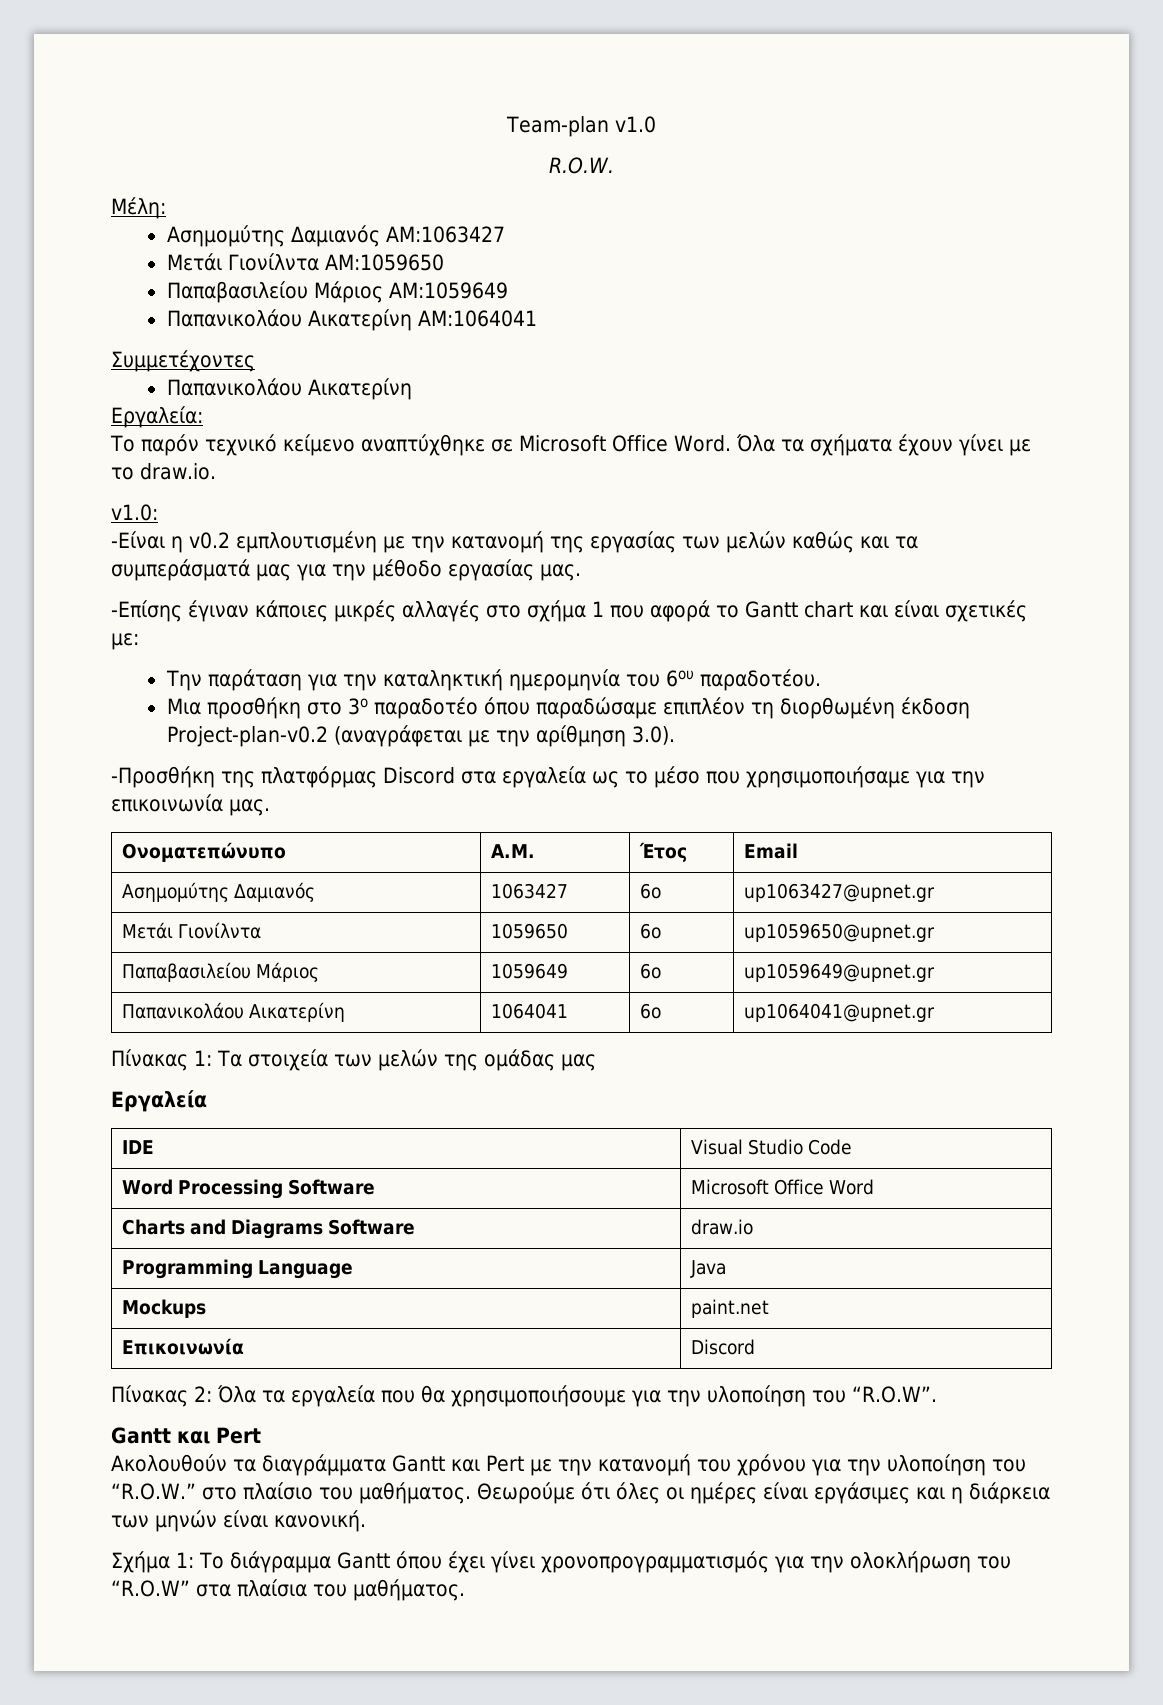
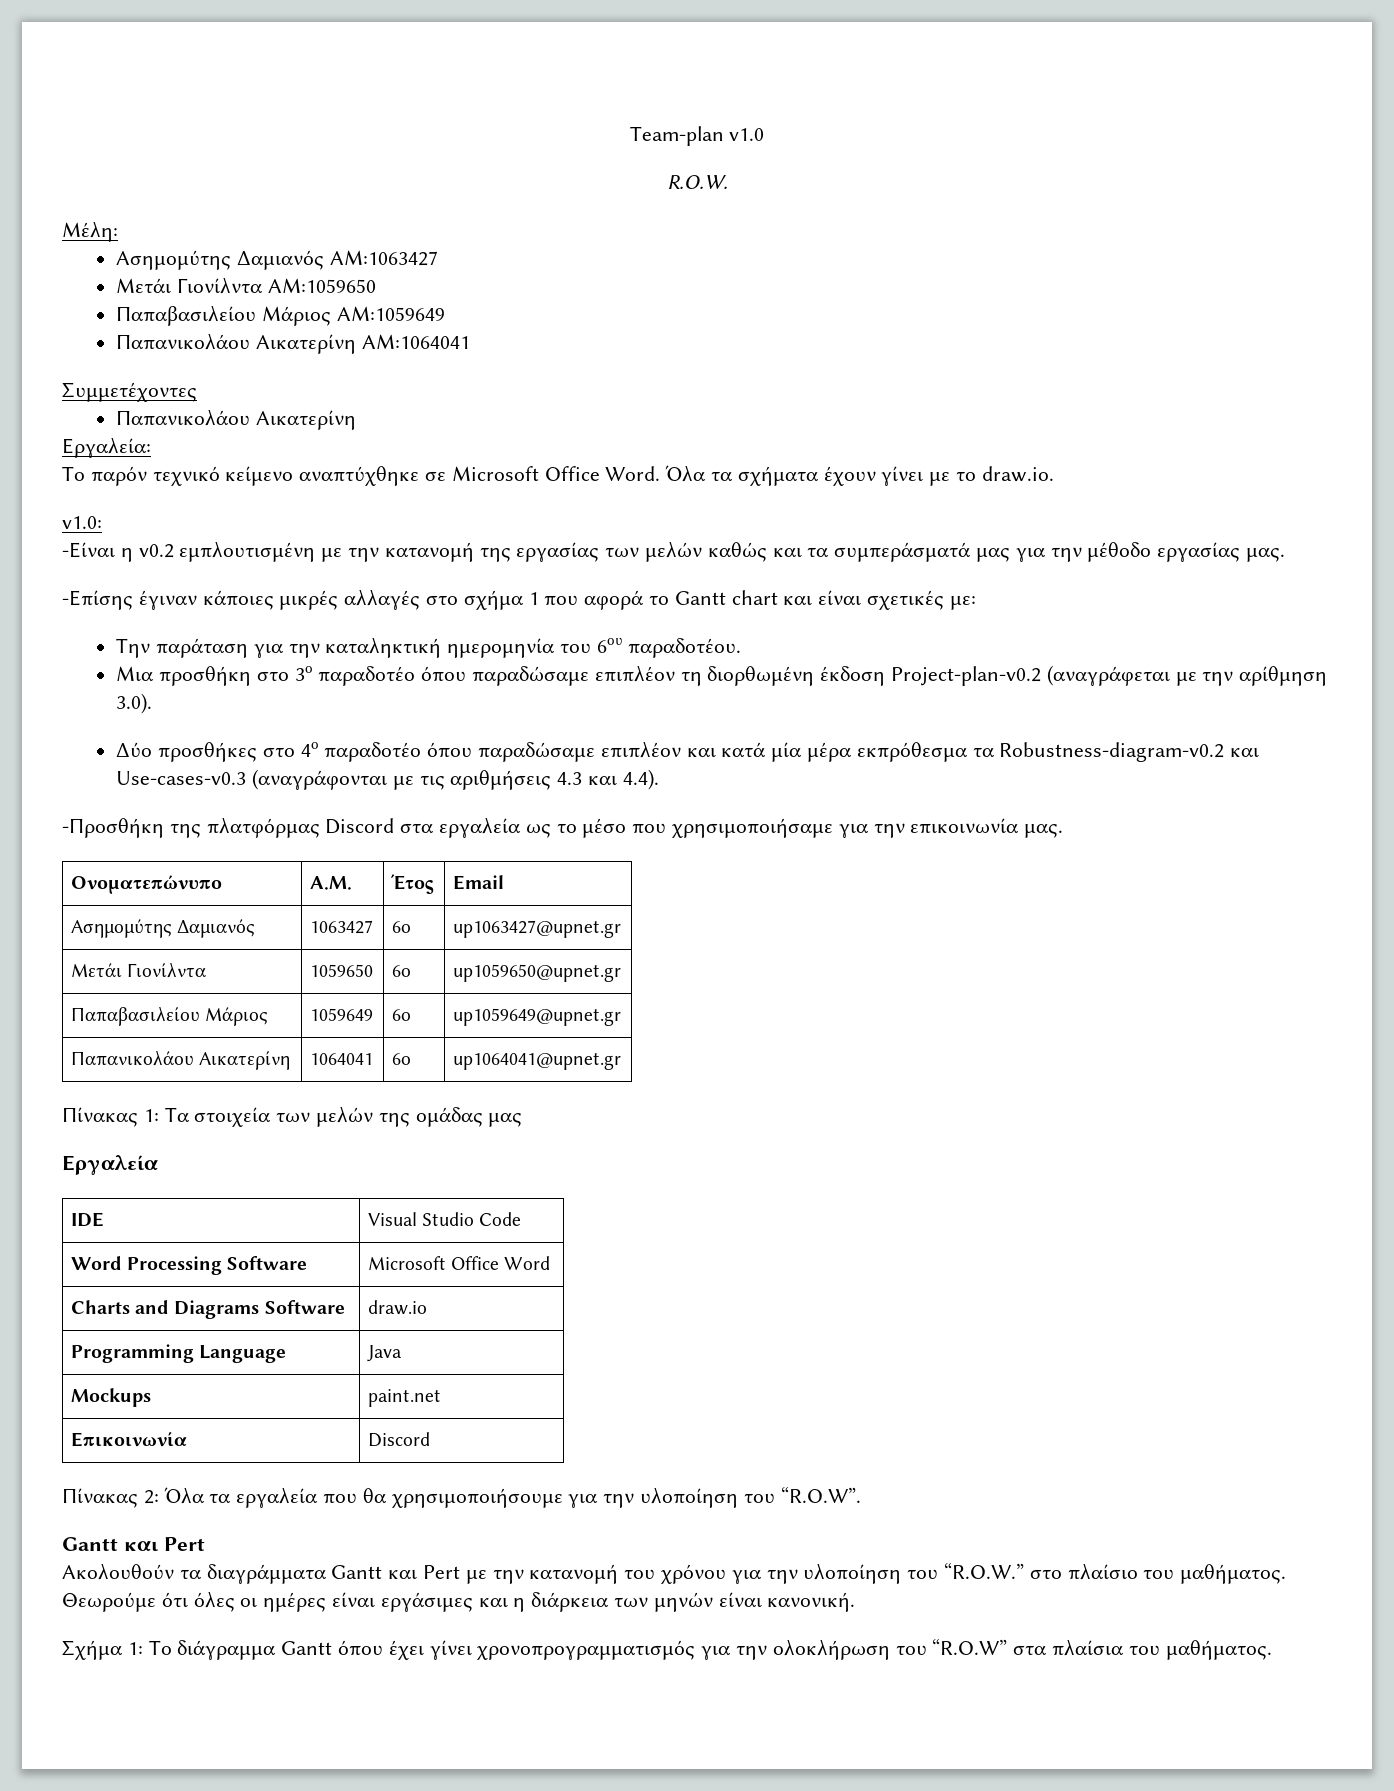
(675, 735) none -> [116,741,1260,762] [116,769,659,790] // Δύο προσθήκες στο 4ο παραδοτέο όπου παραδώσαμε επιπλέον και κατά μία μέρα εκπρόθεσμα τα Robustness-diagram-v0.2 και Use-cases-v0.3 (αναγράφονται με τις αριθμήσεις 4.3 και 4.4).

